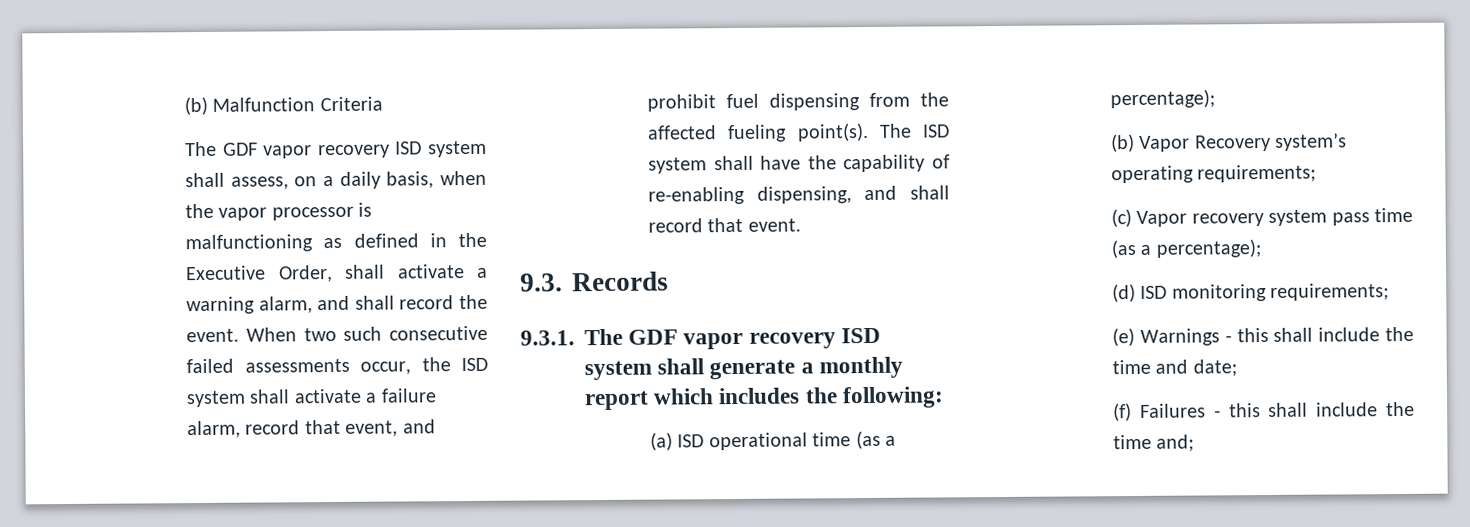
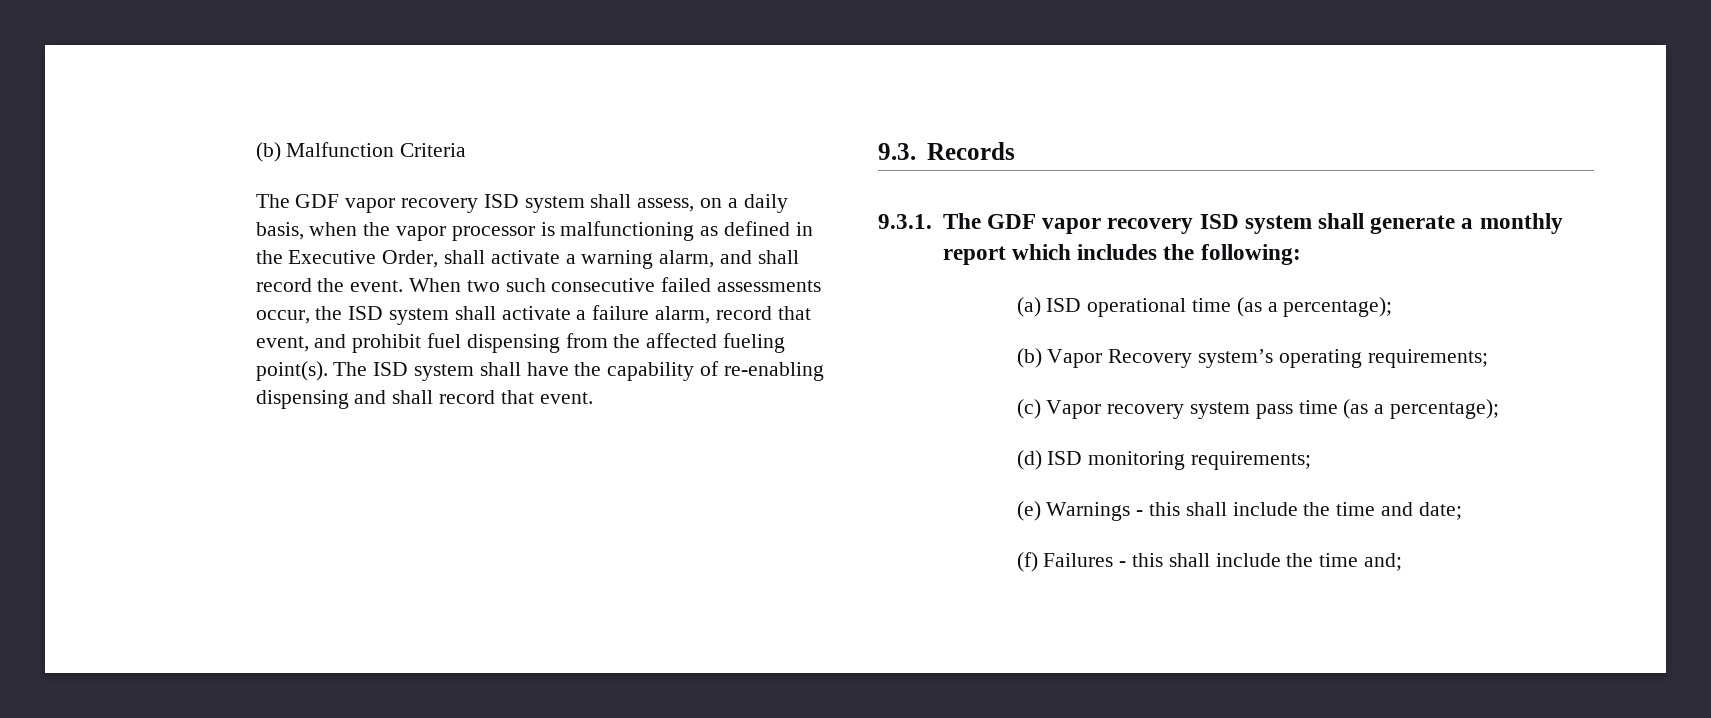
[756,186,852,204] dispensing, -> [255,390,349,409] dispensing

